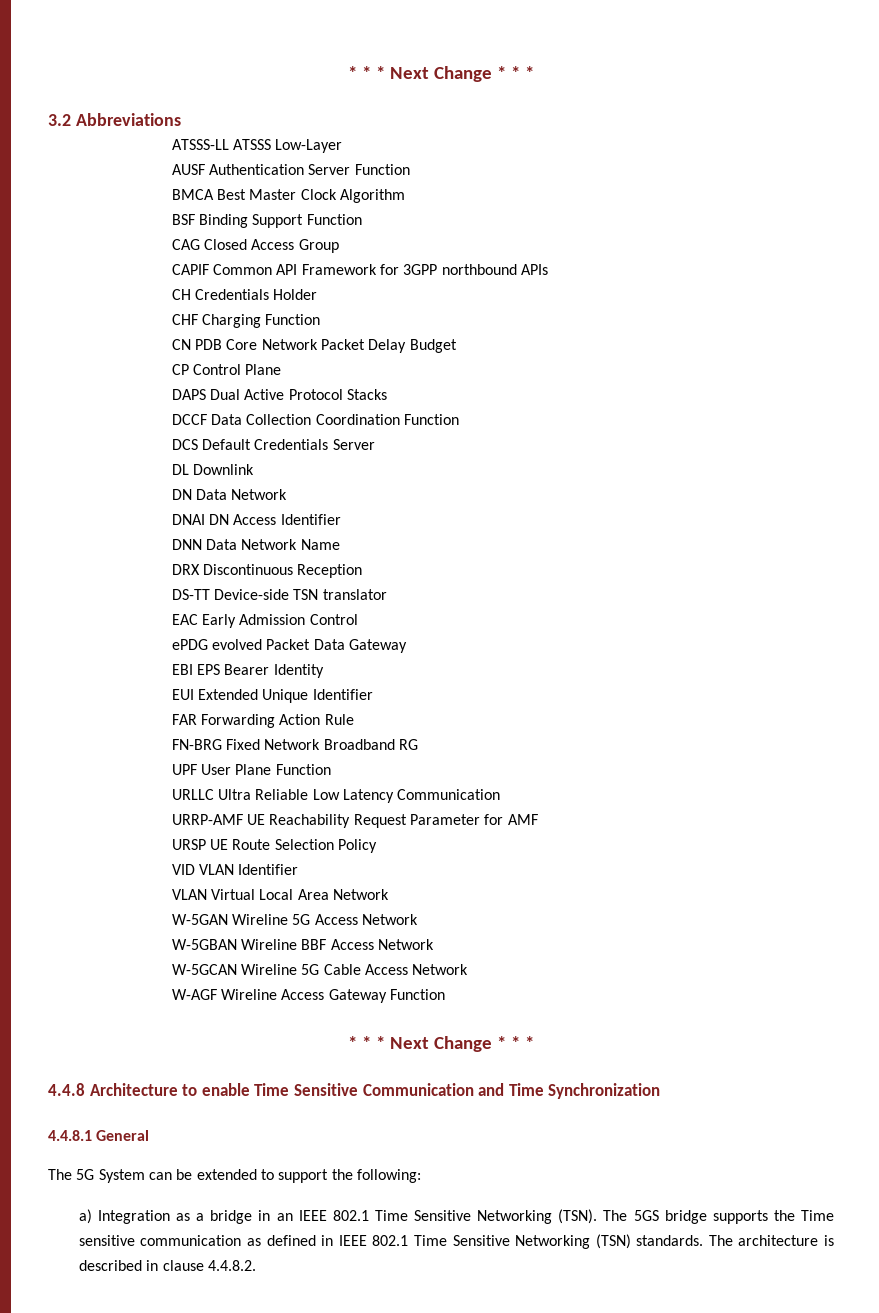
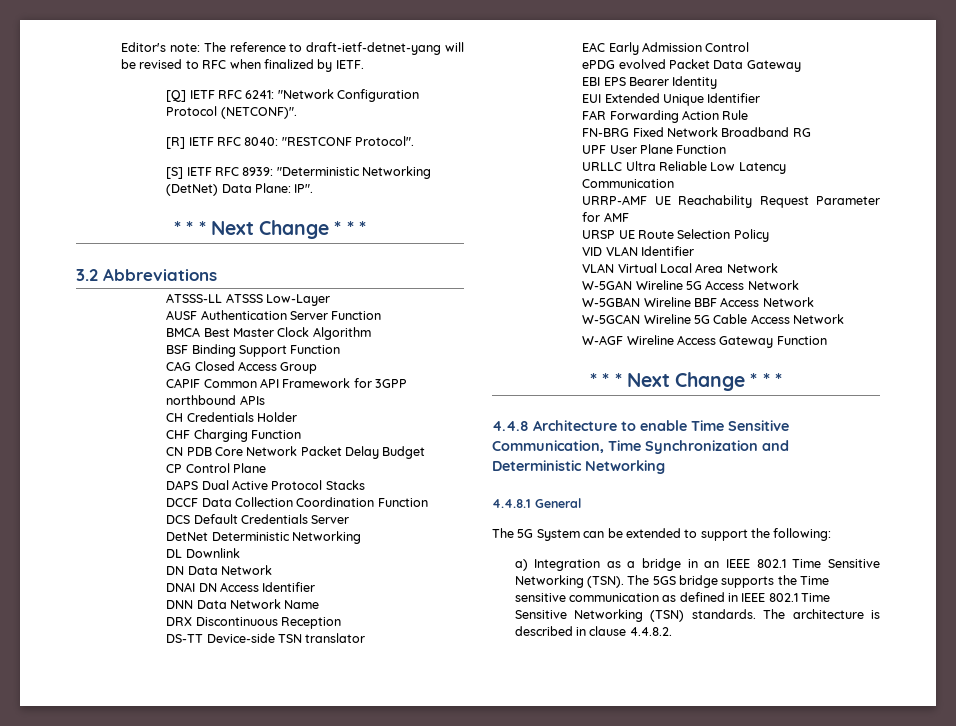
(348, 72) none -> [121,42,464,55] [121,59,364,72] [166,89,420,102] [166,106,297,119] [166,136,415,149] [166,166,432,179] [166,183,314,196] Editor's note: The reference to draft-ietf-detnet-yang will be revised to RFC when finalized by IETF. // [Q] IETF RFC 6241: "Network Configuration Protocol (NETCONF)". // [R] IETF RFC 8040: "RESTCONF Protocol". // [S] IETF RFC 8939: "Deterministic Networking (DetNet) Data Plane: IP". //
(375, 444) none -> [166,531,361,544] // DetNet Deterministic Networking
[362,1083,505,1096] Communication and -> [492,440,604,453] Communication,
(661, 1091) none -> [762,440,789,451] [492,460,665,474] and Deterministic Networking

